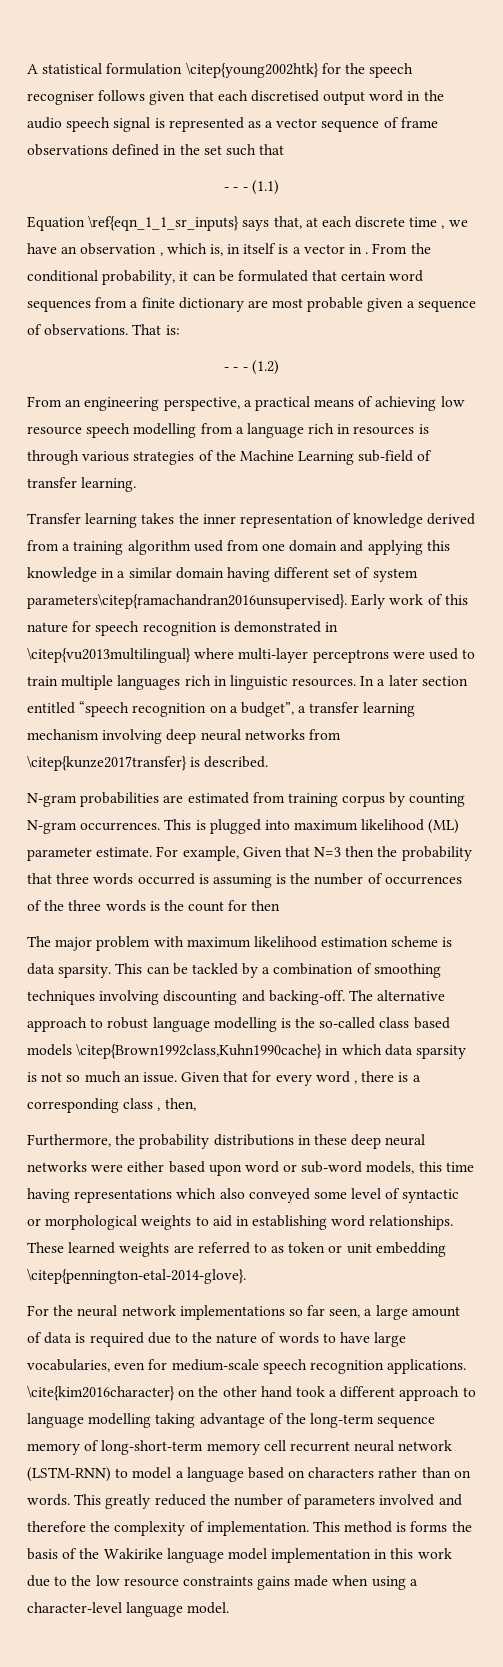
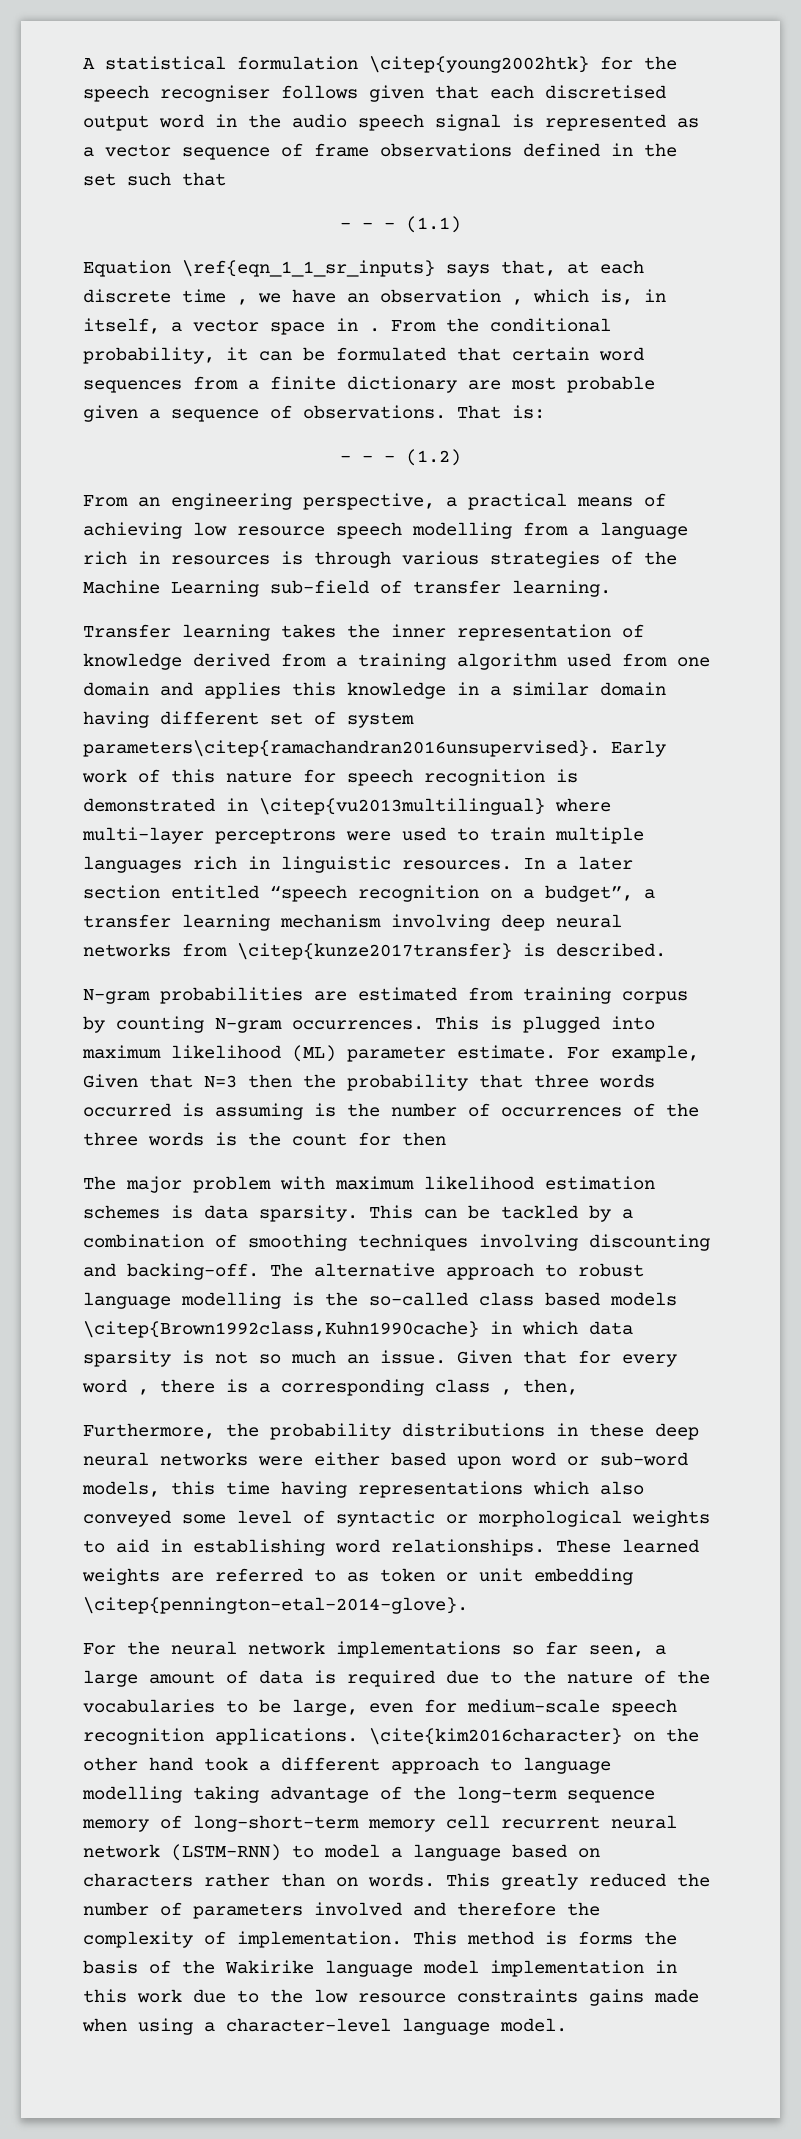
[243,243,345,254] itself is a vector -> [83,318,325,335] itself, a vector space
[367,540,423,555] applying -> [204,682,281,699] applies
[391,936,439,947] scheme -> [83,1205,160,1219] schemes
[278,1332,407,1347] [27,1359,110,1372] words to have large vocabularies, -> [677,1670,710,1684] [83,1699,358,1716] the vocabularies to be large,

